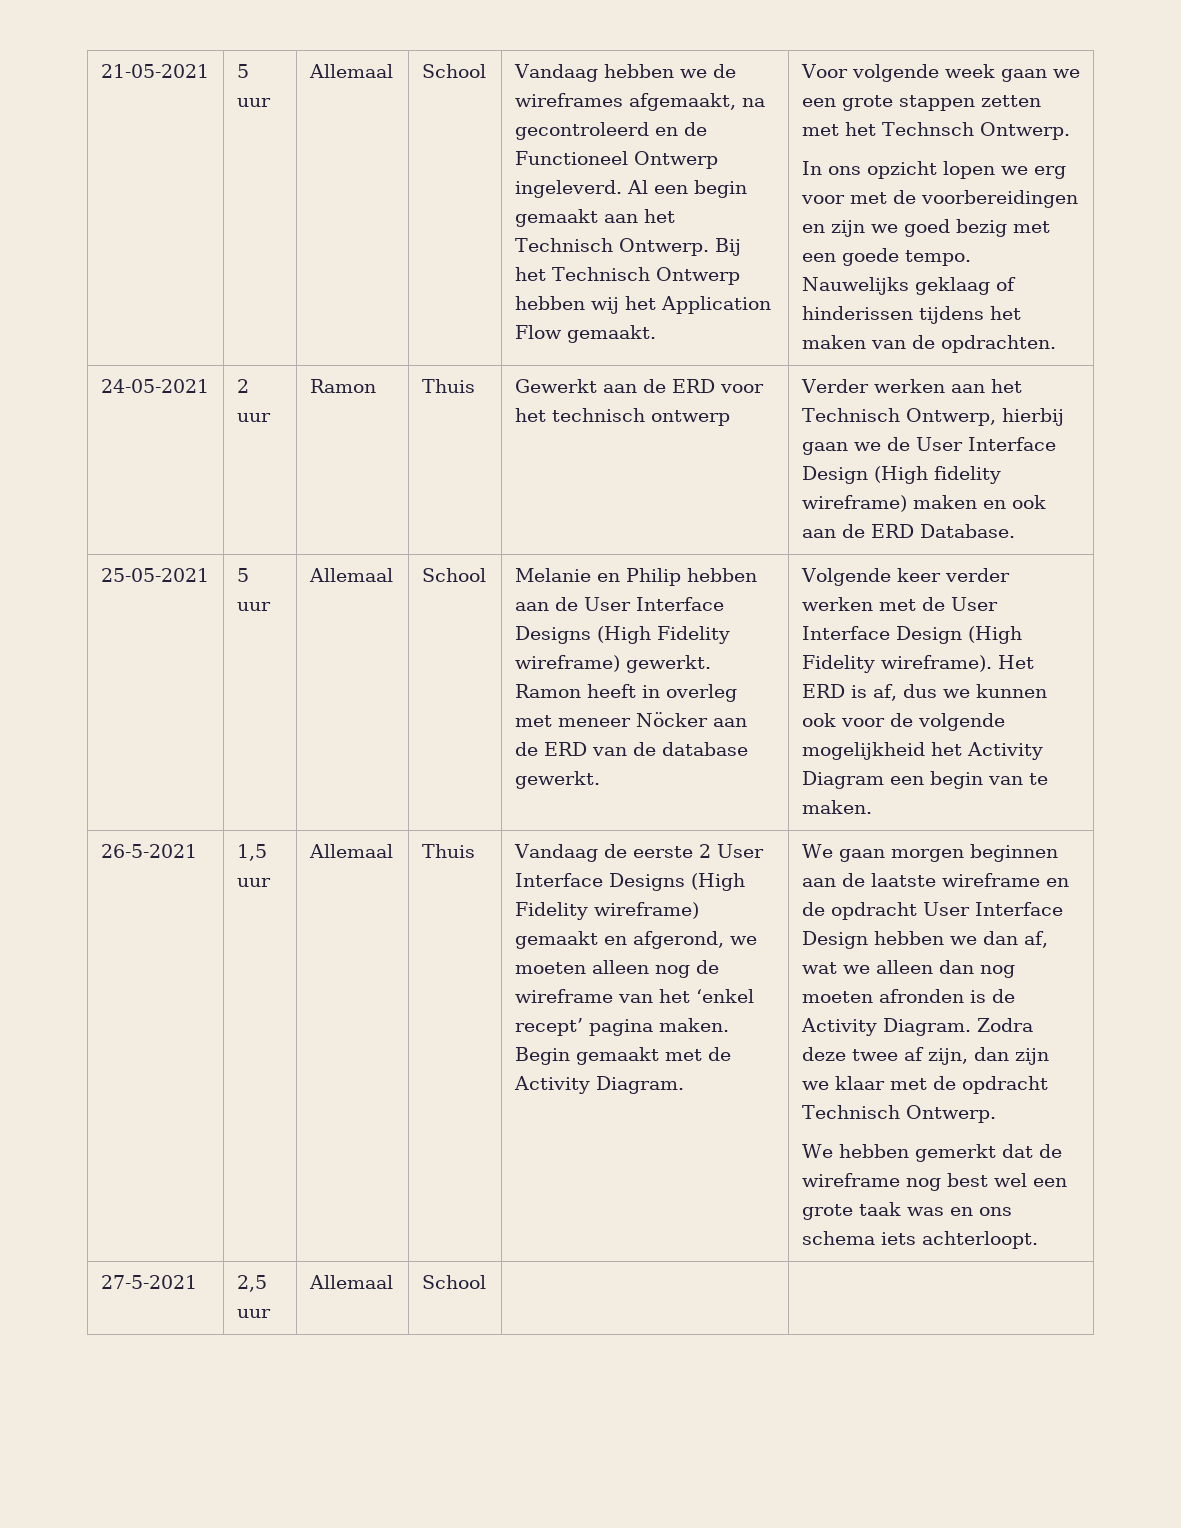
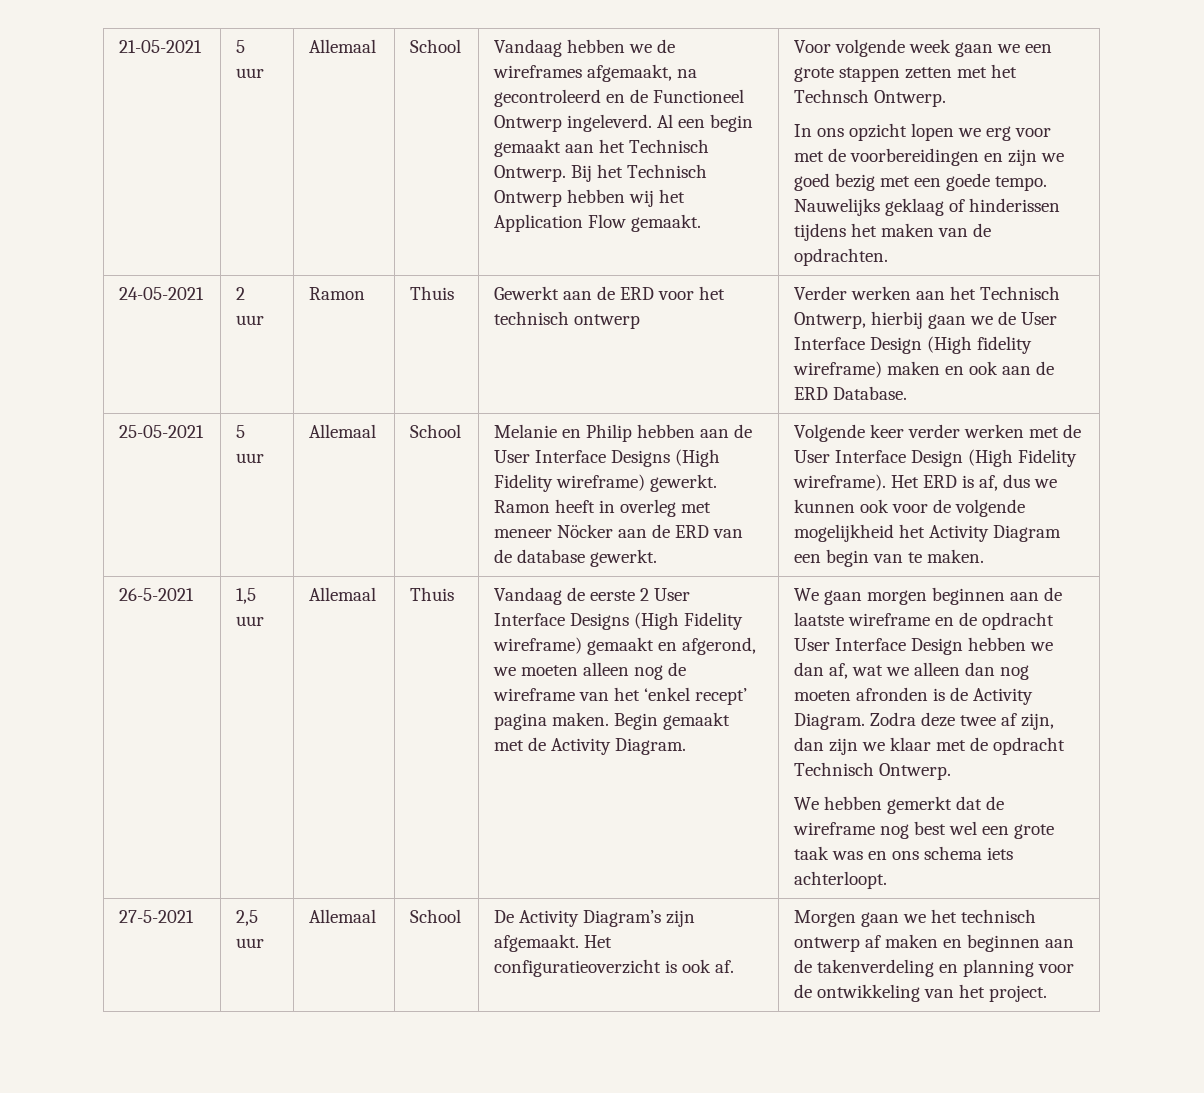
(486, 1282) | -> [494,910,696,927] [494,934,613,952] [494,959,735,977] [794,909,1037,927] [794,934,1075,952] [794,959,1075,977] [794,984,1048,1002] De Activity Diagram’s zijn afgemaakt. Het configuratieoverzicht is ook af. | Morgen gaan we het technisch ontwerp af maken en beginnen aan de takenverdeling en planning voor de ontwikkeling van het project.

